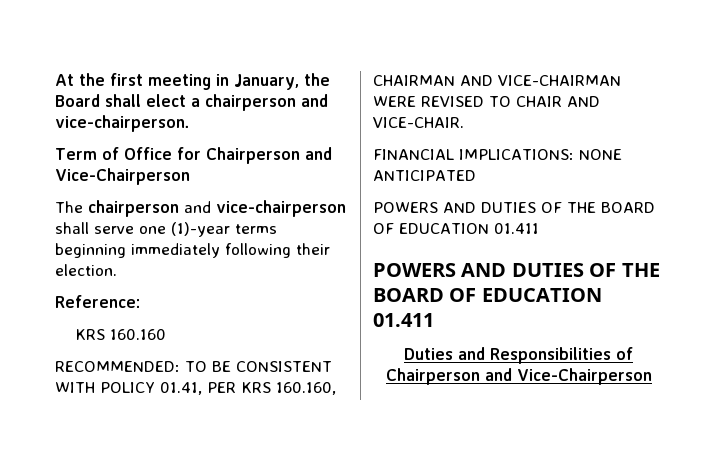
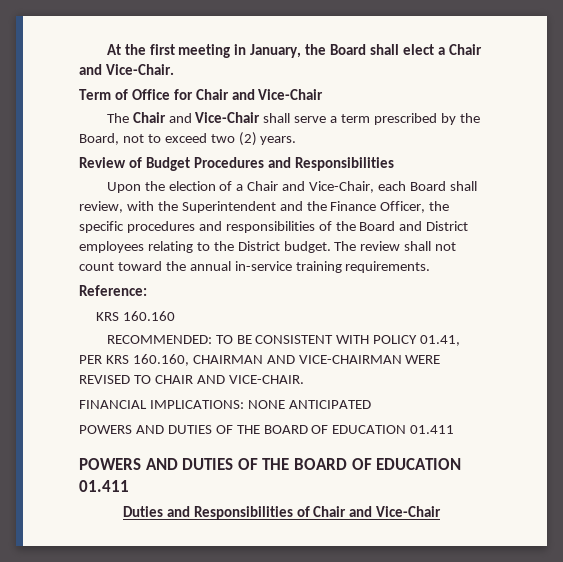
[205,94,328,111] [55,115,190,132] chairperson and vice-chairperson. -> [448,44,482,55] [79,64,174,75] Chair and Vice-Chair.
[205,147,332,164] [55,168,190,185] [55,200,346,217] [55,222,277,237] [55,243,330,258] [55,264,117,276] Chairperson and Vice-Chairperson // The chairperson and vice-chairperson shall serve one (1)-year terms beginning immediately following their election. -> [195,89,324,100] [106,112,480,125] [79,132,297,146] [79,157,394,171] [106,181,477,193] [79,201,450,213] [79,221,469,233] [79,241,457,253] [79,261,431,273] Chair and Vice-Chair // The Chair and Vice-Chair shall serve a term prescribed by the Board, not to exceed two (2) years. // Review of Budget Procedures and Responsibilities // Upon the election of a Chair and Vice-Chair, each Board shall review, with the Superintendent and the Finance Officer, the specific procedures and responsibilities of the Board and District employees relating to the District budget. The review shall not count toward the annual in-service training requirements.
[385,368,652,385] Chairperson and Vice-Chairperson -> [313,506,442,517] Chair and Vice-Chair

